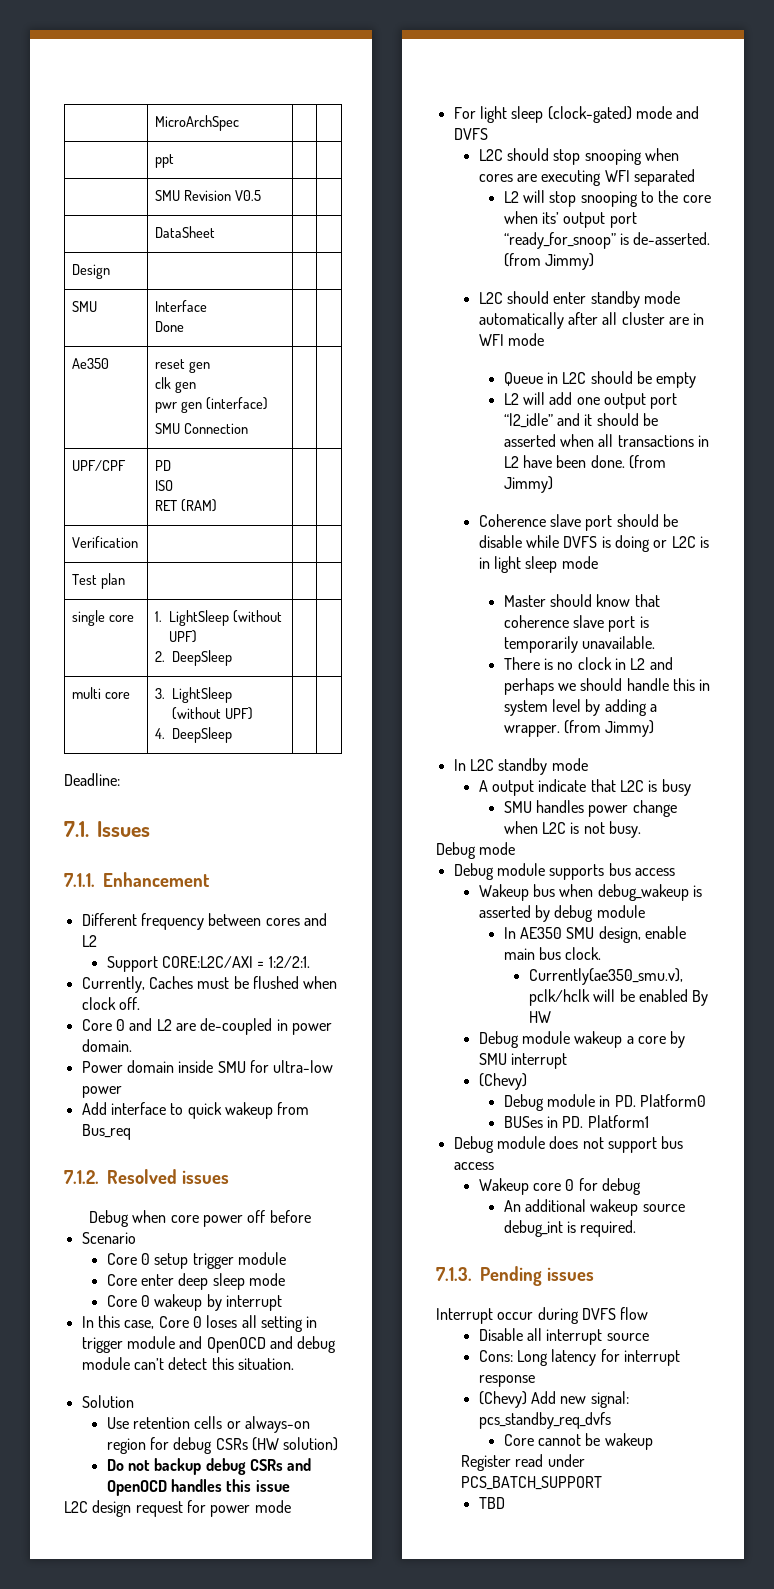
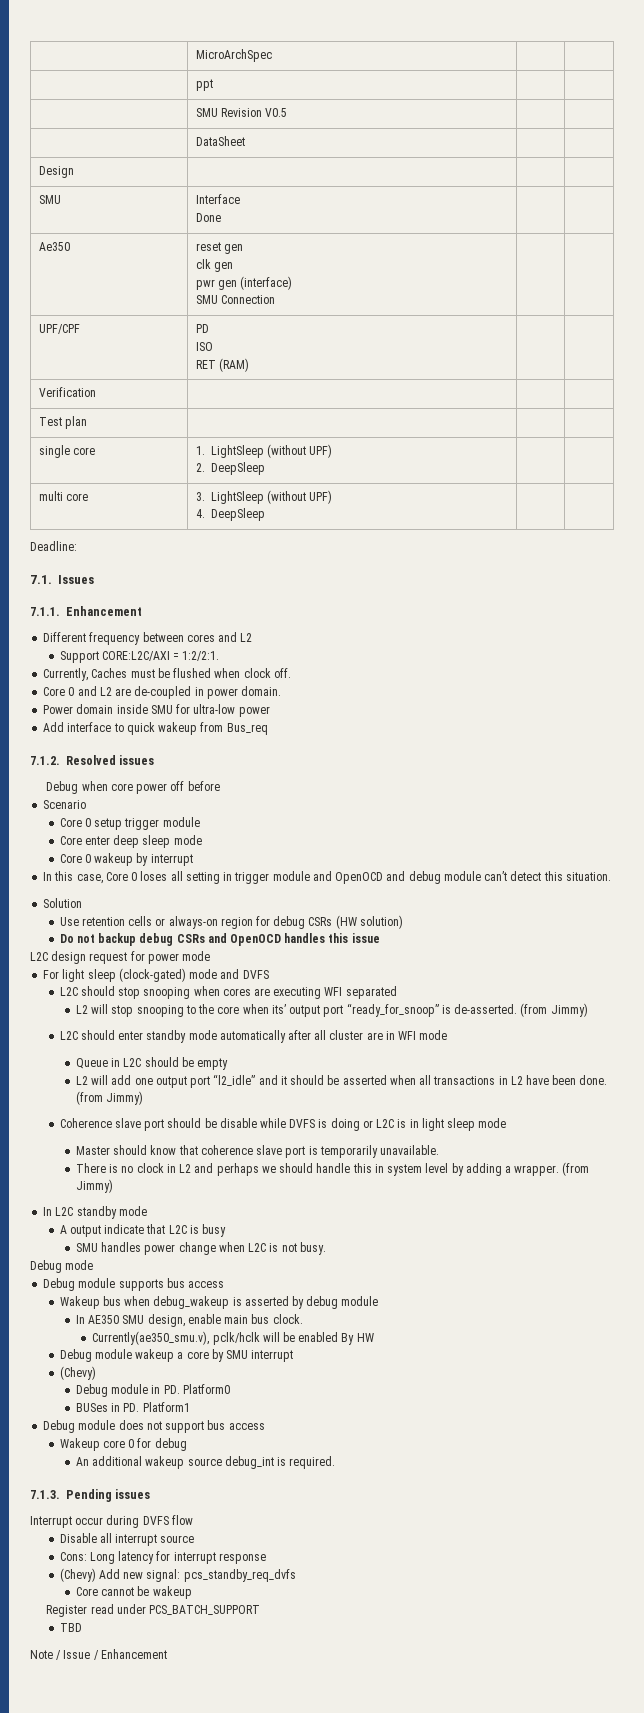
(505, 1503) none -> [30,1649,167,1660] // Note / Issue / Enhancement

